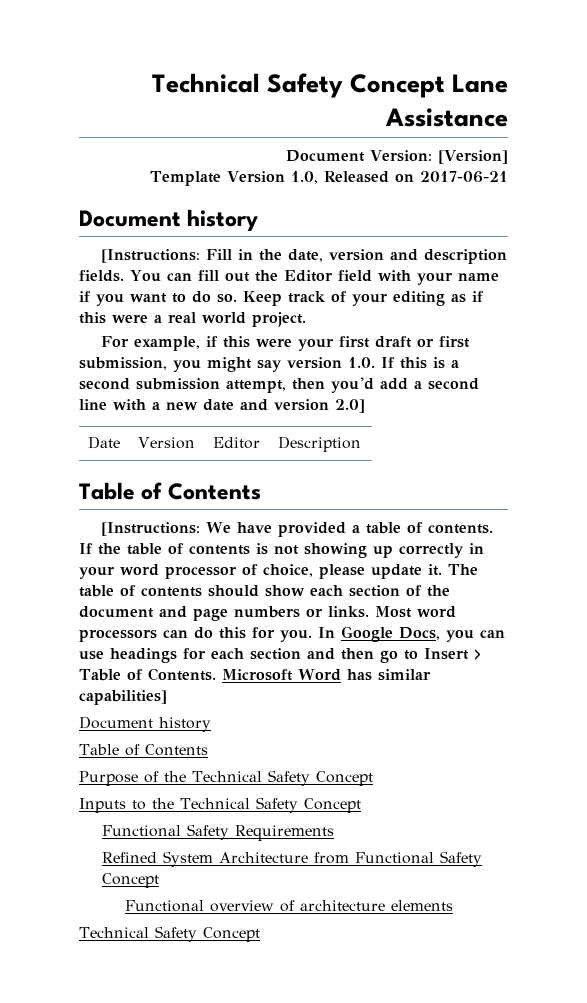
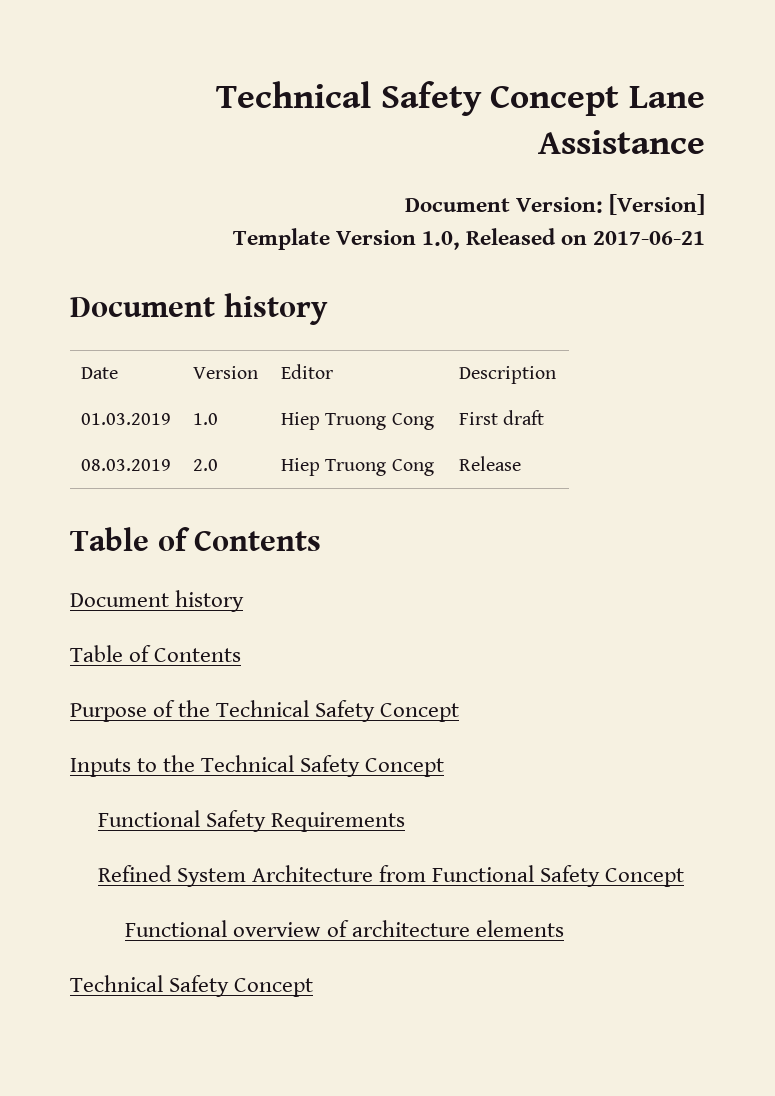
[100,249,507,264] [79,270,499,285] [79,291,484,306] [79,312,306,327] [100,336,470,351] [79,357,459,372] [79,377,479,393] [79,399,365,413] [87,436,120,449] [137,437,195,449] [212,437,260,449] [277,436,361,452] [79,482,261,500] [100,522,493,537] [79,543,484,558] [79,564,478,579] [79,585,450,597] [79,606,456,621] [79,626,505,642] [79,648,482,663] [79,668,431,681] [79,690,167,705] // [Instructions: Fill in the date, version and description fields. You can fill out the Editor field with your name if you want to do so. Keep track of your editing as if this were a real world project. // For example, if this were your first draft or first submission, you might say version 1.0. If this is a second submission attempt, then you'd add a second line with a new date and version 2.0] // Date | Version | Editor | Description // Table of Contents // [Instructions: We have provided a table of contents. If the table of contents is not showing up correctly in your word processor of choice, please update it. The table of contents should show each section of the document and page numbers or links. Most word processors can do this for you. In Google Docs, you can use headings for each section and then go to Insert > Table of Contents. Microsoft Word has similar capabilities] -> [80,367,118,379] [192,366,258,379] [280,364,333,379] [458,366,556,384] [80,413,171,425] [192,413,218,425] [280,412,434,430] [458,410,545,425] [80,459,171,471] [192,459,218,471] [280,458,434,476] [458,456,521,471] [70,527,322,551] // Date | Version | Editor | Description // 01.03.2019 | 1.0 | Hiep Truong Cong | First draft // 08.03.2019 | 2.0 | Hiep Truong Cong | Release // Table of Contents

